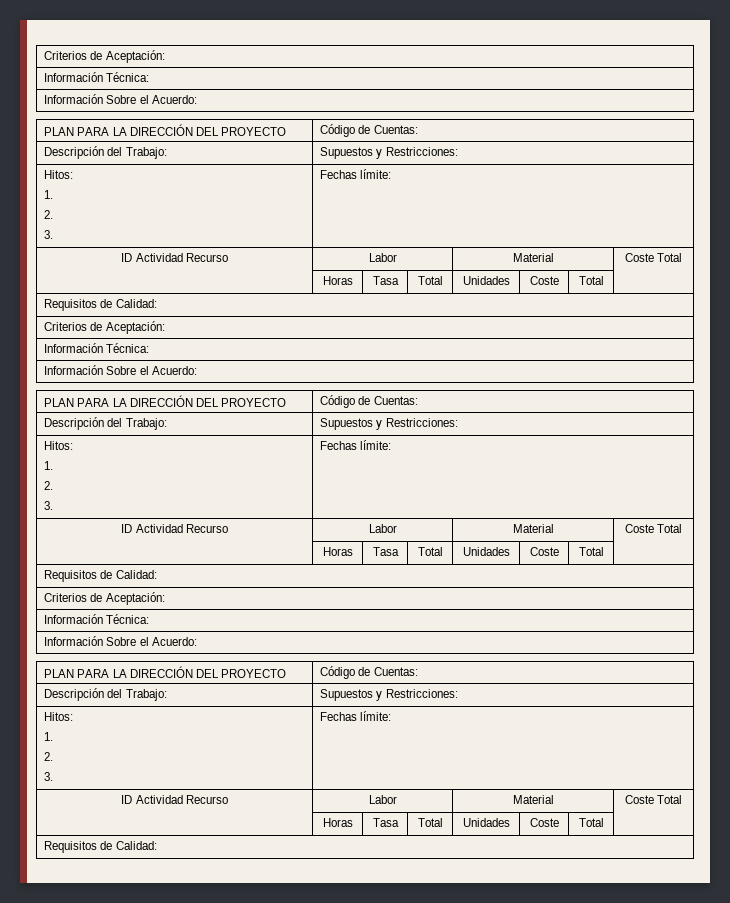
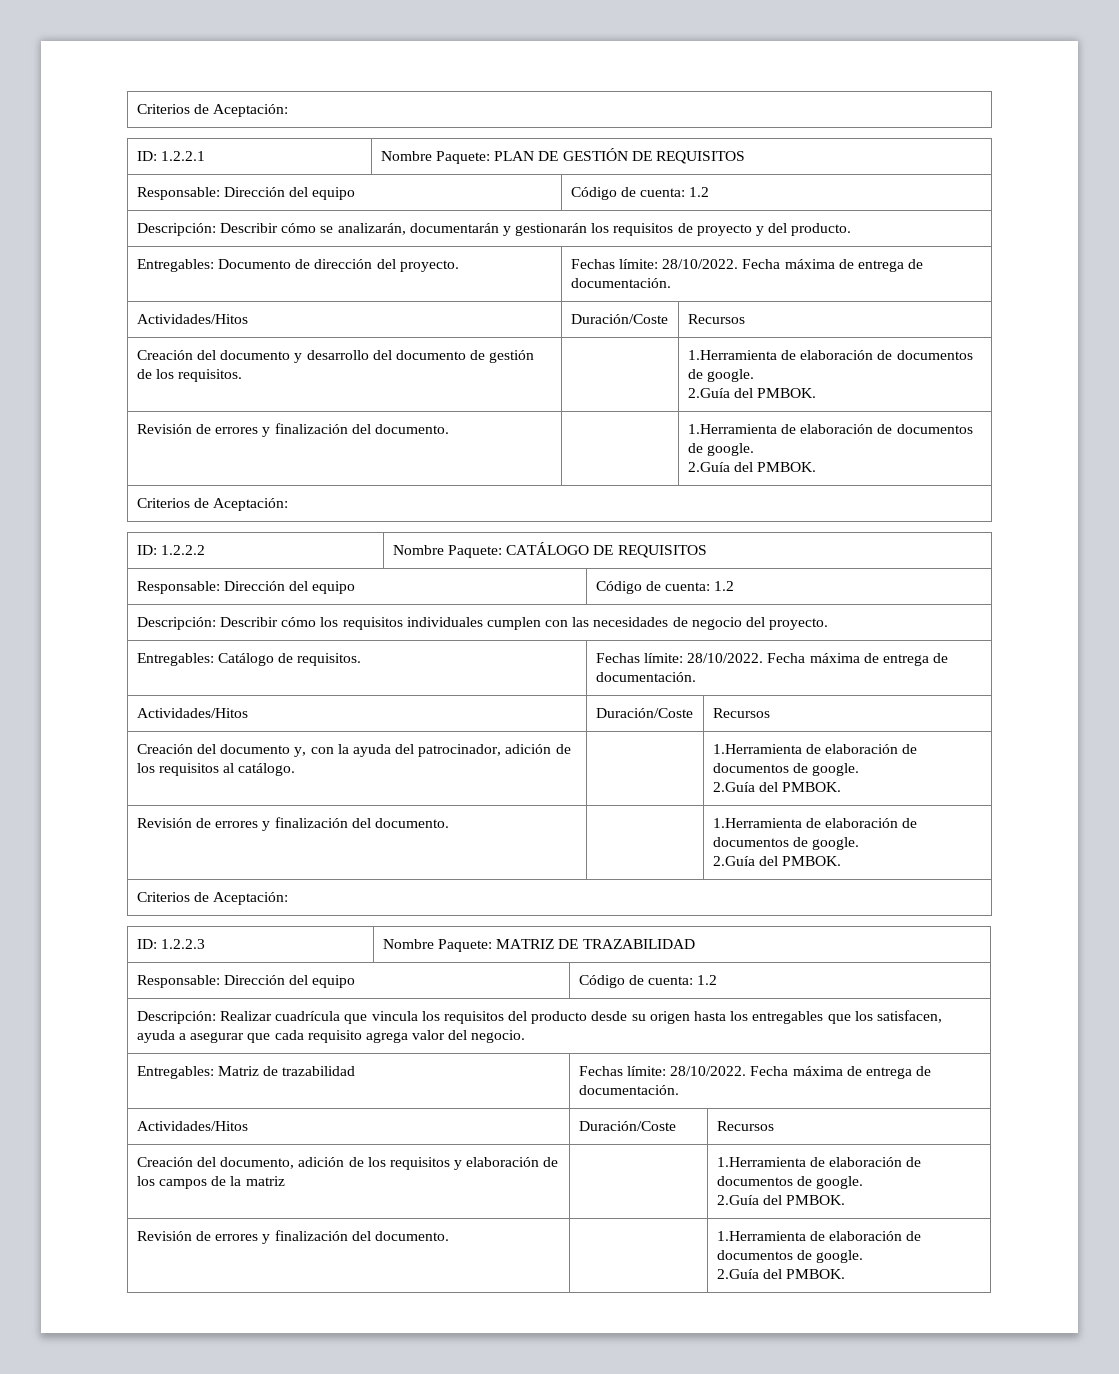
[44,50,165,63] [44,72,150,82] [44,94,197,104] [44,124,286,136] [320,124,418,137] [44,146,167,159] [320,147,458,159] [44,170,74,179] [44,190,54,199] [44,210,54,219] [44,230,54,239] [320,169,392,179] [121,253,228,262] [368,253,397,262] [512,253,554,262] [624,253,683,262] [322,276,353,285] [372,276,399,285] [417,276,443,285] [462,276,510,285] [529,276,559,285] [578,276,604,285] [44,299,157,311] [44,321,165,334] [44,343,150,353] [44,365,197,375] [44,395,286,407] [320,395,418,408] [44,417,167,430] [320,418,458,430] [44,441,74,450] [44,461,54,470] [44,481,54,490] [44,501,54,510] [320,440,392,450] [121,524,228,533] [368,524,397,533] [512,524,554,533] [624,524,683,533] [322,547,353,556] [372,547,399,556] [417,547,443,556] [462,547,510,556] [529,547,559,556] [578,547,604,556] [44,570,157,582] [44,592,165,605] [44,614,150,624] [44,636,197,646] [44,666,286,678] [320,666,418,679] [44,688,167,701] [320,689,458,701] [44,712,74,721] [44,732,54,741] [44,752,54,761] [44,772,54,781] [320,711,392,721] [121,795,228,804] [368,795,397,804] [512,795,554,804] [624,795,683,804] [322,818,353,827] [372,818,399,827] [417,818,443,827] [462,818,510,827] [529,818,559,827] [578,818,604,827] [44,841,157,853] Criterios de Aceptación: // Información Técnica: // Información Sobre el Acuerdo: // PLAN PARA LA DIRECCIÓN DEL PROYECTO | Código de Cuentas: // Descripción del Trabajo: | Supuestos y Restricciones: // Hitos: // 1. // 2. // 3. | Fechas límite: // ID Actividad Recurso | Labor | Material | Coste Total // | Horas | Tasa | Total | Unidades | Coste | Total | // Requisitos de Calidad: // Criterios de Aceptación: // Información Técnica: // Información Sobre el Acuerdo: // PLAN PARA LA DIRECCIÓN DEL PROYECTO | Código de Cuentas: // Descripción del Trabajo: | Supuestos y Restricciones: // Hitos: // 1. // 2. // 3. | Fechas límite: // ID Actividad Recurso | Labor | Material | Coste Total // | Horas | Tasa | Total | Unidades | Coste | Total | // Requisitos de Calidad: // Criterios de Aceptación: // Información Técnica: // Información Sobre el Acuerdo: // PLAN PARA LA DIRECCIÓN DEL PROYECTO | Código de Cuentas: // Descripción del Trabajo: | Supuestos y Restricciones: // Hitos: // 1. // 2. // 3. | Fechas límite: // ID Actividad Recurso | Labor | Material | Coste Total // | Horas | Tasa | Total | Unidades | Coste | Total | // Requisitos de Calidad: -> [136,104,289,117] [136,151,205,161] [380,148,745,164] [136,187,356,200] [570,187,710,200] [136,223,852,236] [136,259,459,272] [570,259,924,272] [570,278,671,288] [136,314,248,324] [570,314,668,324] [687,314,745,324] [136,350,535,363] [136,369,243,382] [687,350,973,360] [687,369,754,382] [687,388,817,398] [136,423,449,437] [687,424,973,434] [687,443,754,456] [687,462,817,472] [136,498,289,511] [136,545,205,555] [392,542,707,558] [136,581,356,594] [595,581,735,594] [136,617,829,630] [136,653,362,666] [595,653,949,666] [595,672,696,682] [136,708,248,718] [595,708,693,718] [712,708,770,718] [136,744,571,757] [136,763,296,776] [712,744,918,754] [712,763,860,776] [712,782,842,792] [136,817,449,831] [712,818,918,828] [712,837,860,850] [712,856,842,866] [136,892,289,905] [136,939,205,949] [382,939,695,952] [136,975,356,988] [578,975,718,988] [136,1010,942,1024] [136,1030,526,1043] [136,1066,356,1079] [578,1066,932,1079] [578,1085,679,1095] [136,1121,248,1131] [578,1121,676,1131] [716,1121,774,1131] [136,1157,559,1170] [136,1176,285,1189] [716,1157,922,1167] [716,1176,864,1189] [716,1195,846,1205] [136,1230,449,1244] [716,1231,922,1241] [716,1250,864,1263] [716,1269,846,1279] Criterios de Aceptación: // ID: 1.2.2.1 | Nombre Paquete: PLAN DE GESTIÓN DE REQUISITOS // Responsable: Dirección del equipo | Código de cuenta: 1.2 // Descripción: Describir cómo se analizarán, documentarán y gestionarán los requisitos de proyecto y del producto. // Entregables: Documento de dirección del proyecto. | Fechas límite: 28/10/2022. Fecha máxima de entrega de documentación. // Actividades/Hitos | Duración/Coste | Recursos // Creación del documento y desarrollo del documento de gestión de los requisitos. | | 1.Herramienta de elaboración de documentos de google. // 2.Guía del PMBOK. // Revisión de errores y finalización del documento. | | 1.Herramienta de elaboración de documentos de google. // 2.Guía del PMBOK. // Criterios de Aceptación: // ID: 1.2.2.2 | Nombre Paquete: CATÁLOGO DE REQUISITOS // Responsable: Dirección del equipo | Código de cuenta: 1.2 // Descripción: Describir cómo los requisitos individuales cumplen con las necesidades de negocio del proyecto. // Entregables: Catálogo de requisitos. | Fechas límite: 28/10/2022. Fecha máxima de entrega de documentación. // Actividades/Hitos | Duración/Coste | Recursos // Creación del documento y, con la ayuda del patrocinador, adición de los requisitos al catálogo. | | 1.Herramienta de elaboración de documentos de google. // 2.Guía del PMBOK. // Revisión de errores y finalización del documento. | | 1.Herramienta de elaboración de documentos de google. // 2.Guía del PMBOK. // Criterios de Aceptación: // ID: 1.2.2.3 | Nombre Paquete: MATRIZ DE TRAZABILIDAD // Responsable: Dirección del equipo | Código de cuenta: 1.2 // Descripción: Realizar cuadrícula que vincula los requisitos del producto desde su origen hasta los entregables que los satisfacen, ayuda a asegurar que cada requisito agrega valor del negocio. // Entregables: Matriz de trazabilidad | Fechas límite: 28/10/2022. Fecha máxima de entrega de documentación. // Actividades/Hitos | Duración/Coste | Recursos // Creación del documento, adición de los requisitos y elaboración de los campos de la matriz | | 1.Herramienta de elaboración de documentos de google. // 2.Guía del PMBOK. // Revisión de errores y finalización del documento. | | 1.Herramienta de elaboración de documentos de google. // 2.Guía del PMBOK.

